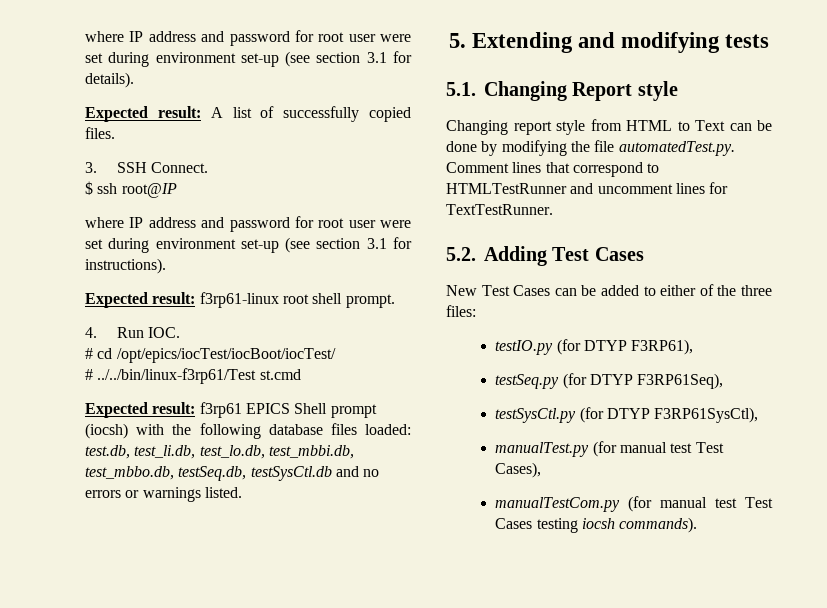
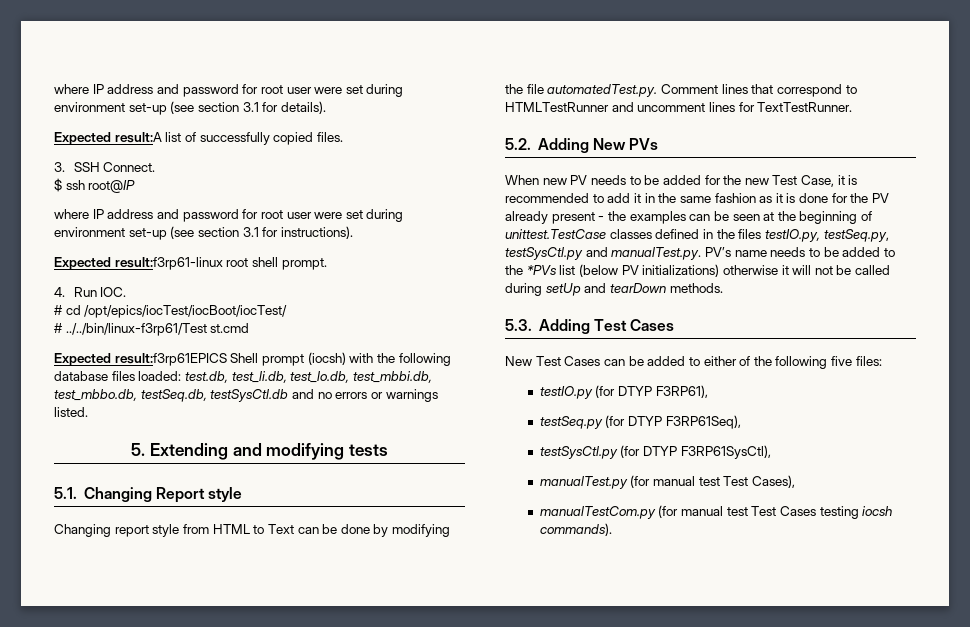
[157,106,223,118] result: A -> [114,132,162,143] result:A
[152,292,279,308] result: f3rp61-linux -> [114,257,223,270] result:f3rp61-linux
[152,402,290,418] result: f3rp61 EPICS -> [114,353,227,366] result:f3rp61EPICS
(547, 256) none -> [592,138,659,150] [505,175,858,187] [505,193,890,203] [505,211,873,224] [505,229,889,242] [505,247,895,260] [505,264,891,277] [505,283,723,296] [505,319,590,334] New PVs // When new PV needs to be added for the new Test Case, it is recommended to add it in the same fashion as it is done for the PV already present - the examples can be seen at the beginning of unittest.TestCase classes defined in the files testIO.py, testSeq.py, testSysCtl.py and manualTest.py. PV’s name needs to be added to the *PVs list (below PV initializations) otherwise it will not be called during setUp and tearDown methods. // 5.3. Adding
[741,285,772,296] three -> [775,356,853,369] following five

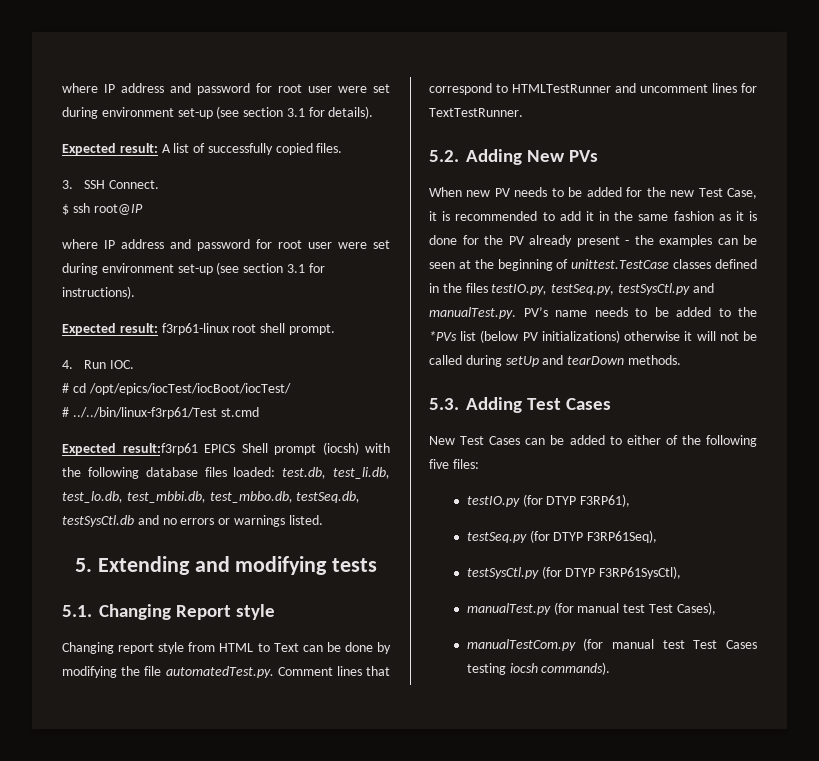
[114,132,162,143] result:A -> [119,143,171,153] result: A
[114,257,223,270] result:f3rp61-linux -> [119,323,229,335] result: f3rp61-linux
[114,353,227,366] result:f3rp61EPICS -> [122,443,235,455] result:f3rp61 EPICS

